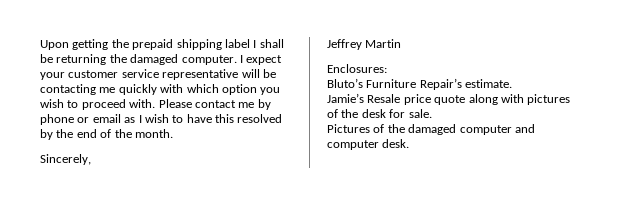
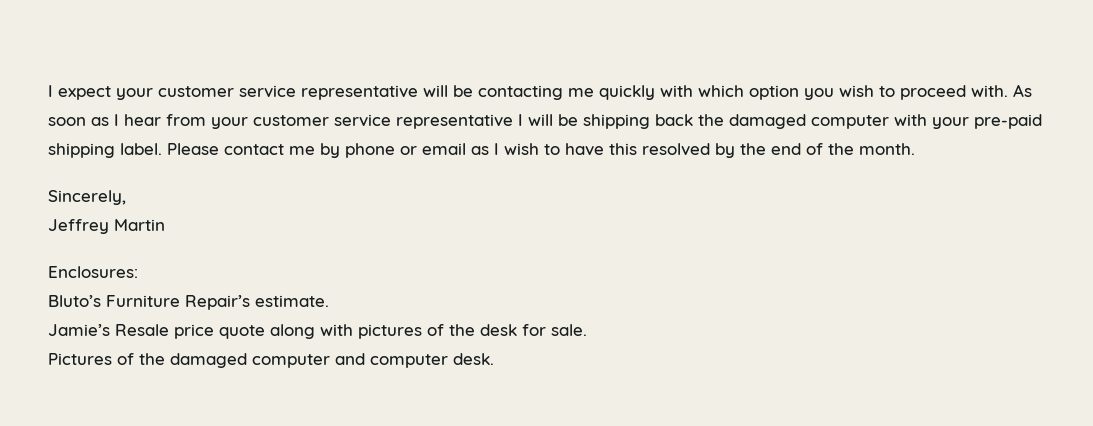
[40,39,284,50] [40,54,237,65] Upon getting the prepaid shipping label I shall be returning the damaged computer. -> (48, 91) none
(156, 103) none -> [1013,84,1032,97] [48,114,1042,129] [48,143,162,158] As soon as I hear from your customer service representative I will be shipping back the damaged computer with your pre-paid shipping label.

